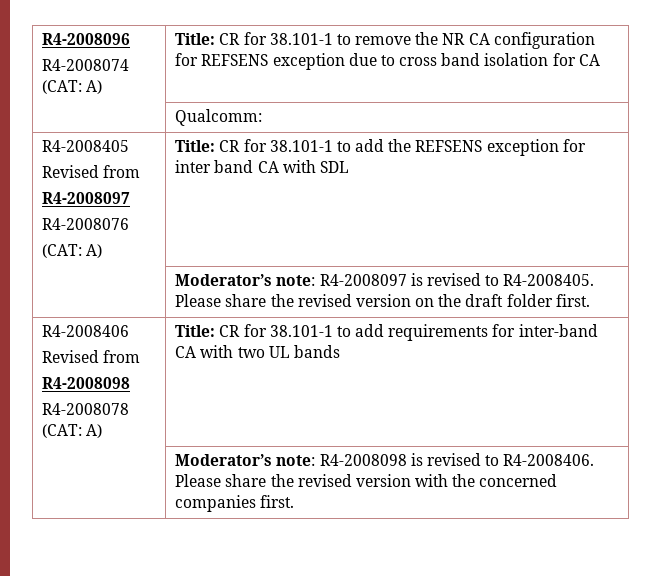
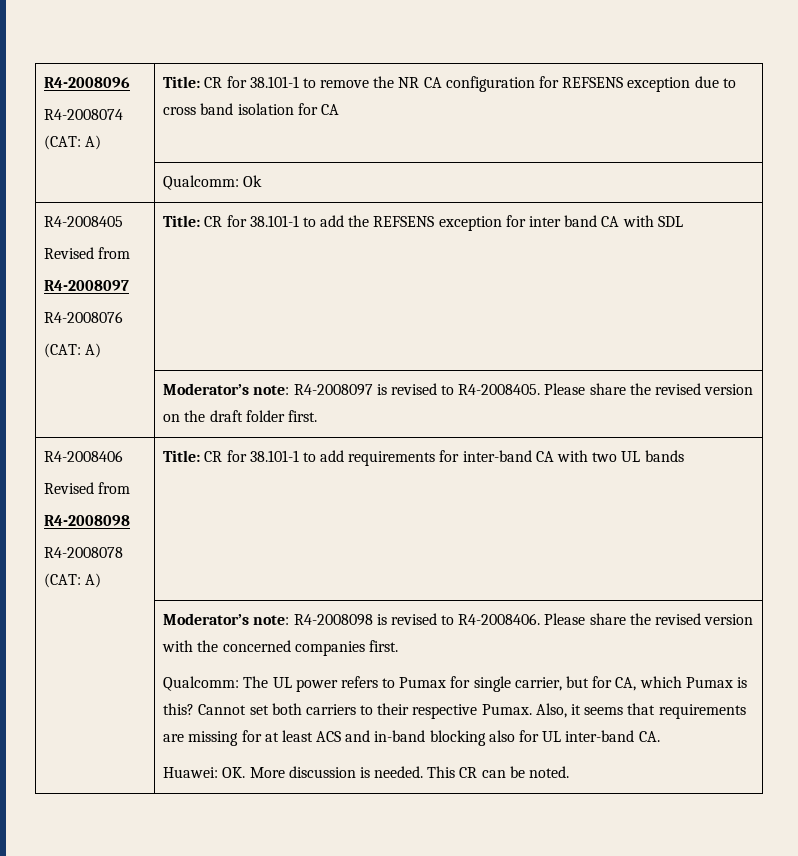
(263, 117) none -> [243,175,263,187] Ok
(295, 501) none -> [163,676,747,692] [163,703,746,719] [163,730,660,746] [163,766,570,778] // Qualcomm: The UL power refers to Pumax for single carrier, but for CA, which Pumax is this? Cannot set both carriers to their respective Pumax. Also, it seems that requirements are missing for at least ACS and in-band blocking also for UL inter-band CA. // Huawei: OK. More discussion is needed. This CR can be noted.

